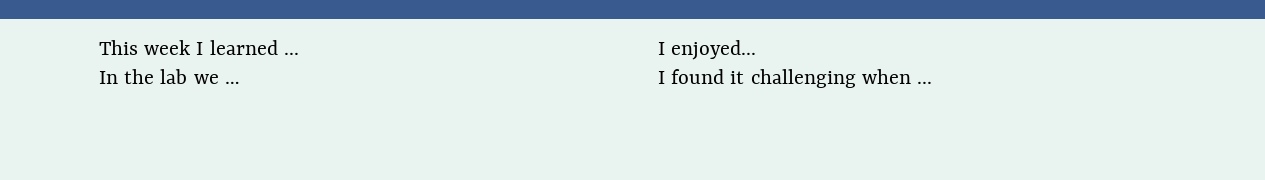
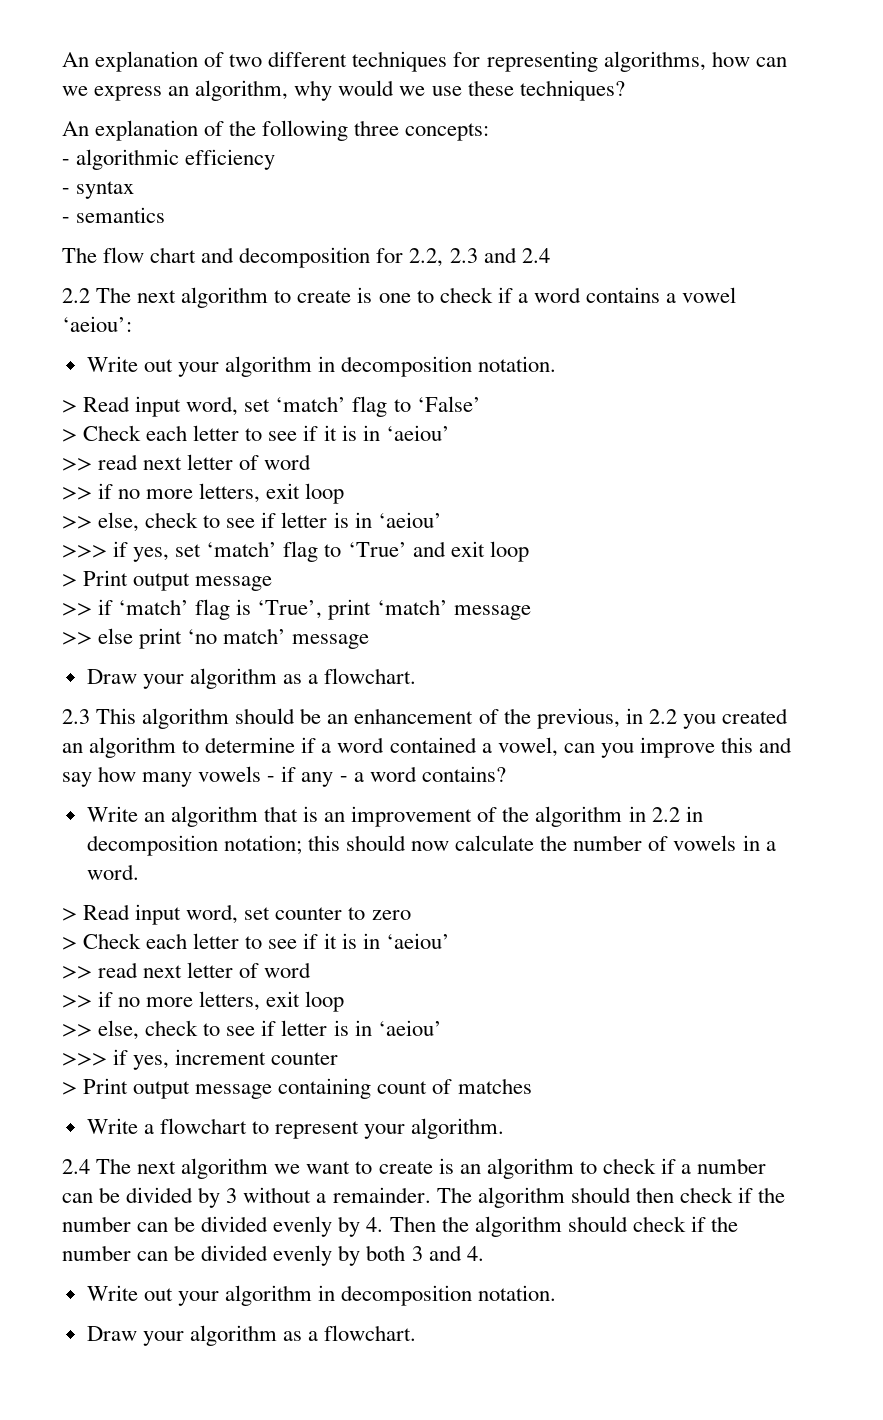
[99,40,299,55] [99,69,240,84] [658,40,757,60] [658,69,933,88] This week I learned ... // In the lab we … // I enjoyed... // I found it challenging when ... -> [62,51,787,72] [62,80,625,101] [62,120,490,141] [62,149,276,170] [62,181,135,199] [62,207,166,223] [62,247,550,268] [62,287,737,308] [62,316,132,332] [86,356,557,377] [62,396,481,417] [62,425,450,442] [62,454,312,471] [62,483,345,504] [62,512,442,532] [62,541,529,562] [62,570,273,591] [62,599,531,620] [62,628,370,649] [86,668,417,689] [62,708,788,729] [62,737,793,758] [62,766,506,787] [86,806,703,827] [86,835,776,856] [86,864,139,880] [62,904,411,925] [62,933,450,950] [62,962,312,979] [62,991,345,1012] [62,1020,442,1040] [62,1049,339,1070] [62,1078,532,1099] [86,1118,505,1139] [62,1158,767,1179] [62,1187,786,1208] [62,1216,738,1237] [62,1245,484,1266] [86,1285,557,1306] [86,1325,417,1346] An explanation of two different techniques for representing algorithms, how can we express an algorithm, why would we use these techniques? // An explanation of the following three concepts: // - algorithmic efficiency // - syntax // - semantics // The flow chart and decomposition for 2.2, 2.3 and 2.4 // 2.2 The next algorithm to create is one to check if a word contains a vowel ‘aeiou’: // Write out your algorithm in decomposition notation. // > Read input word, set ‘match’ flag to ‘False’ // > Check each letter to see if it is in ‘aeiou’ // >> read next letter of word // >> if no more letters, exit loop // >> else, check to see if letter is in ‘aeiou’ // >>> if yes, set ‘match’ flag to ‘True’ and exit loop // > Print output message // >> if ‘match’ flag is ‘True’, print ‘match’ message // >> else print ‘no match’ message // Draw your algorithm as a flowchart. // 2.3 This algorithm should be an enhancement of the previous, in 2.2 you created an algorithm to determine if a word contained a vowel, can you improve this and say how many vowels - if any - a word contains? // Write an algorithm that is an improvement of the algorithm in 2.2 in decomposition notation; this should now calculate the number of vowels in a word. // > Read input word, set counter to zero // > Check each letter to see if it is in ‘aeiou’ // >> read next letter of word // >> if no more letters, exit loop // >> else, check to see if letter is in ‘aeiou’ // >>> if yes, increment counter // > Print output message containing count of matches // Write a flowchart to represent your algorithm. // 2.4 The next algorithm we want to create is an algorithm to check if a number can be divided by 3 without a remainder. The algorithm should then check if the number can be divided evenly by 4. Then the algorithm should check if the number can be divided evenly by both 3 and 4. // Write out your algorithm in decomposition notation. // Draw your algorithm as a flowchart.

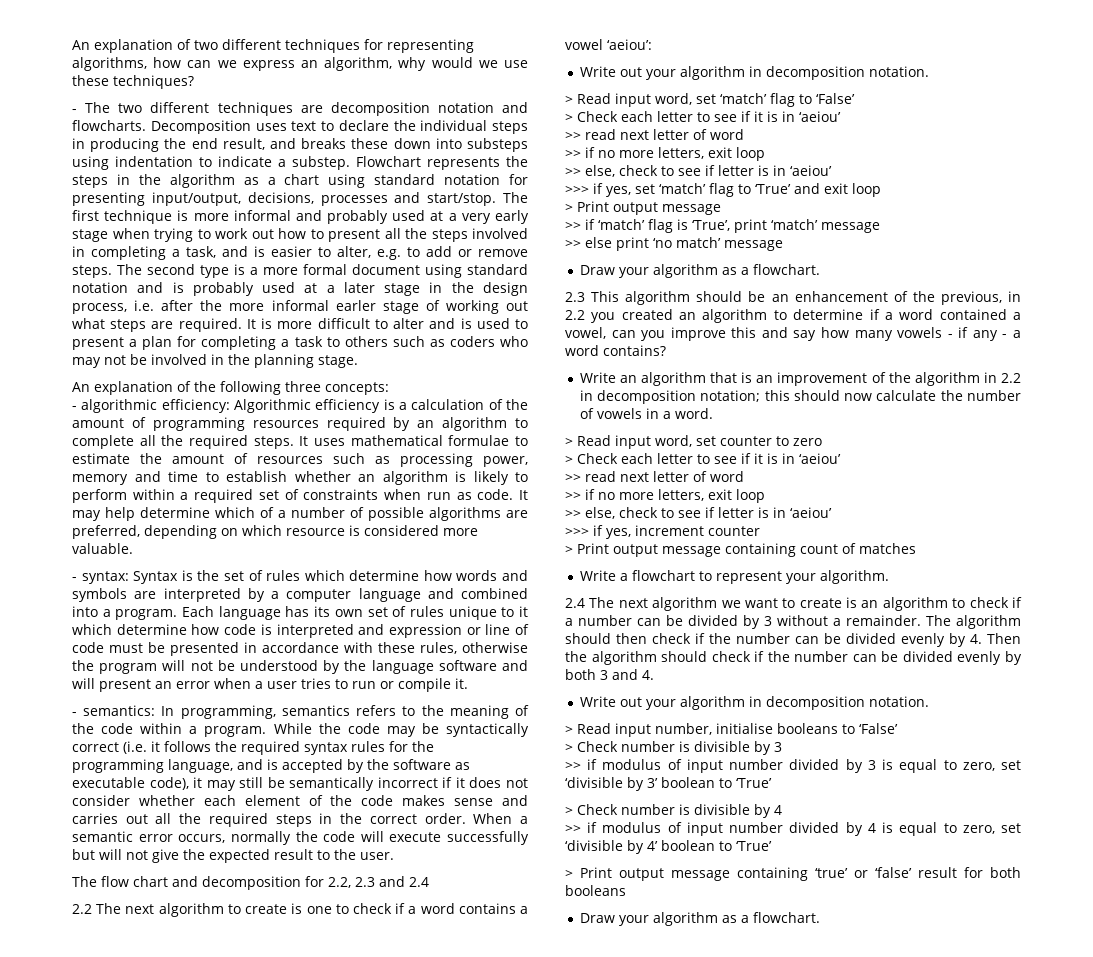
(625, 90) none -> [72,102,528,116] [72,120,528,134] [72,138,528,152] [72,156,528,170] [72,174,528,188] [72,192,528,206] [72,210,529,224] [72,228,528,242] [72,246,528,260] [72,264,528,278] [72,282,528,296] [72,300,529,314] [72,318,528,332] [72,336,528,350] [72,354,358,368] // - The two different techniques are decomposition notation and flowcharts. Decomposition uses text to declare the individual steps in producing the end result, and breaks these down into substeps using indentation to indicate a substep. Flowchart represents the steps in the algorithm as a chart using standard notation for presenting input/output, decisions, processes and start/stop. The first technique is more informal and probably used at a very early stage when trying to work out how to present all the steps involved in completing a task, and is easier to alter, e.g. to add or remove steps. The second type is a more formal document using standard notation and is probably used at a later stage in the design process, i.e. after the more informal earler stage of working out what steps are required. It is more difficult to alter and is used to present a plan for completing a task to others such as coders who may not be involved in the planning stage.
(180, 159) none -> [161,399,311,413] efficiency: Algorithmic
[62,181,135,199] [62,207,166,223] // - syntax // - semantics -> [383,399,528,410] [72,417,528,431] [72,435,528,449] [72,453,528,467] [72,471,528,485] [72,489,529,503] [72,507,528,521] [72,525,478,539] [72,543,133,554] [72,570,528,584] [72,588,528,602] [72,606,528,620] [72,624,529,638] [72,642,528,656] [72,660,528,674] [72,678,468,692] [72,705,529,719] [72,723,530,737] [72,741,434,755] [72,759,470,773] [72,777,528,791] [72,795,529,806] [72,813,528,827] [72,831,529,845] [72,849,394,863] is a calculation of the amount of programming resources required by an algorithm to complete all the required steps. It uses mathematical formulae to estimate the amount of resources such as processing power, memory and time to establish whether an algorithm is likely to perform within a required set of constraints when run as code. It may help determine which of a number of possible algorithms are preferred, depending on which resource is considered more valuable. // - syntax: Syntax is the set of rules which determine how words and symbols are interpreted by a computer language and combined into a program. Each language has its own set of rules unique to it which determine how code is interpreted and expression or line of code must be presented in accordance with these rules, otherwise the program will not be understood by the language software and will present an error when a user tries to run or compile it. // - semantics: In programming, semantics refers to the meaning of the code within a program. While the code may be syntactically correct (i.e. it follows the required syntax rules for the programming language, and is accepted by the software as executable code), it may still be semantically incorrect if it does not consider whether each element of the code makes sense and carries out all the required steps in the correct order. When a semantic error occurs, normally the code will execute successfully but will not give the expected result to the user.
(557, 1293) none -> [565,723,898,737] [565,741,782,755] [565,759,1021,773] [565,777,772,791] [565,804,782,818] [565,822,1021,836] [565,840,772,854] [565,867,1021,881] [565,885,626,896] // > Read input number, initialise booleans to ‘False’ // > Check number is divisible by 3 // >> if modulus of input number divided by 3 is equal to zero, set ‘divisible by 3’ boolean to ‘True’ // > Check number is divisible by 4 // >> if modulus of input number divided by 4 is equal to zero, set ‘divisible by 4’ boolean to ‘True’ // > Print output message containing ‘true’ or ‘false’ result for both booleans

